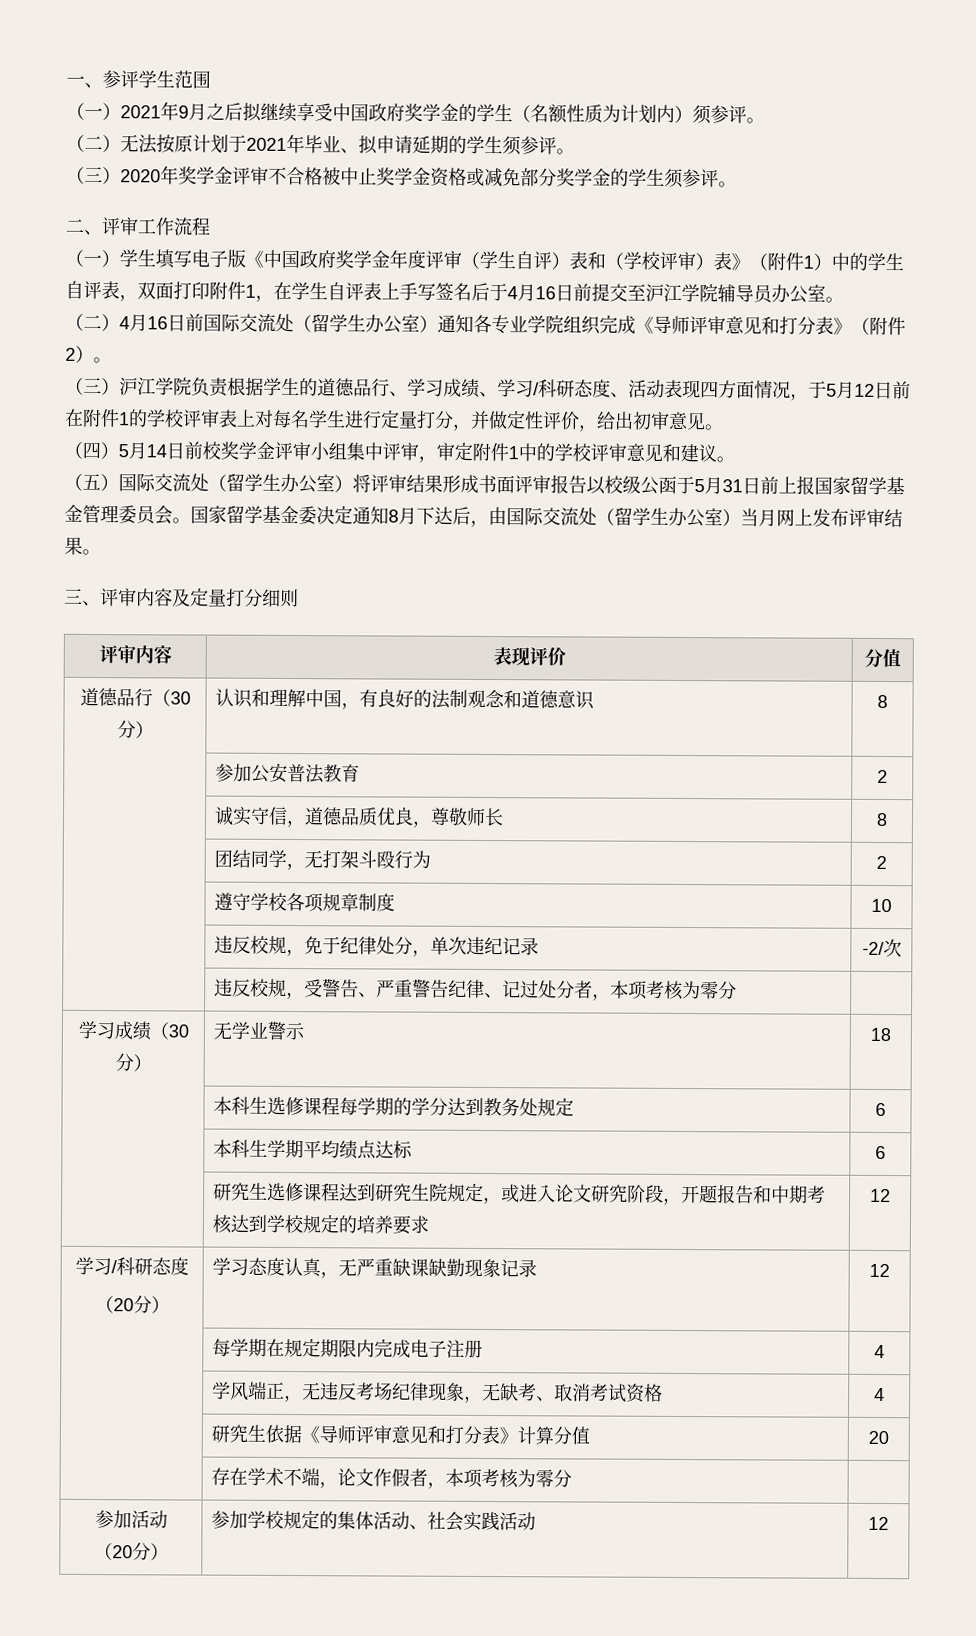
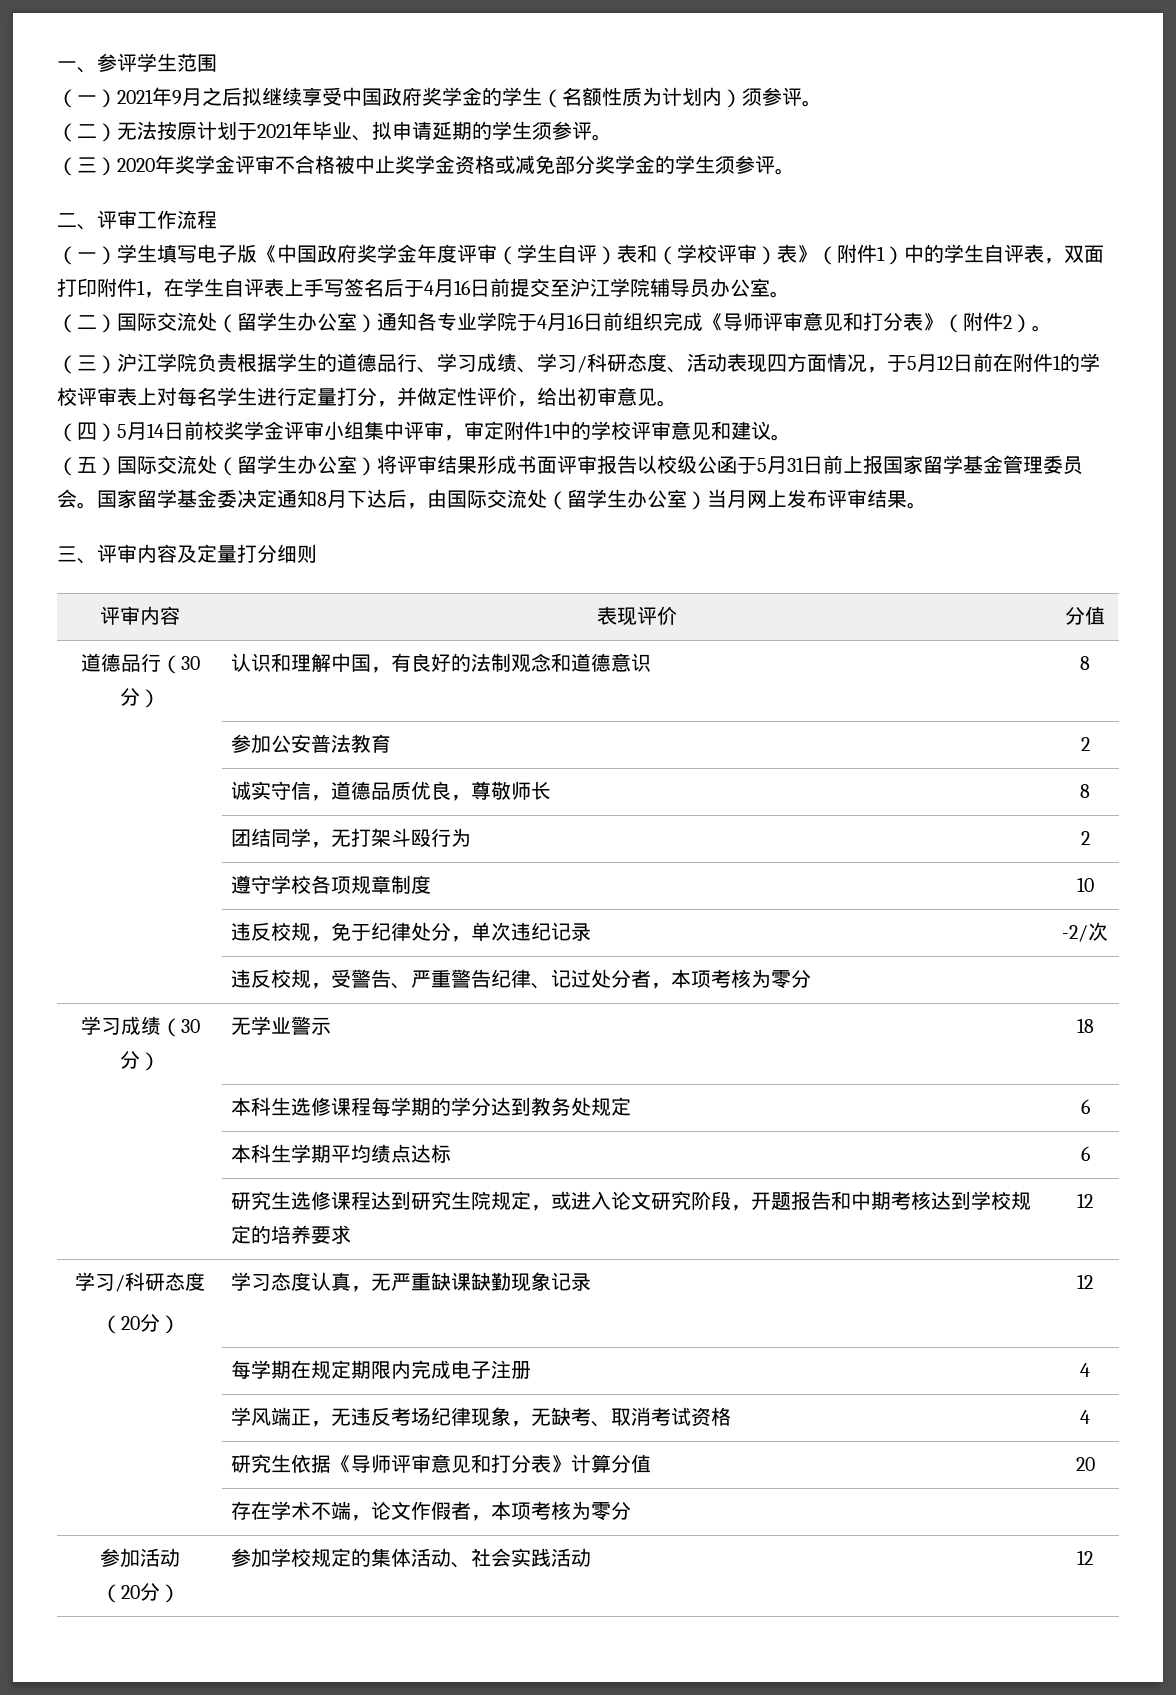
[119,313,204,332] 4月16日前 -> (117, 323) none
(564, 324) none -> [517,312,623,331] 于4月16日前

